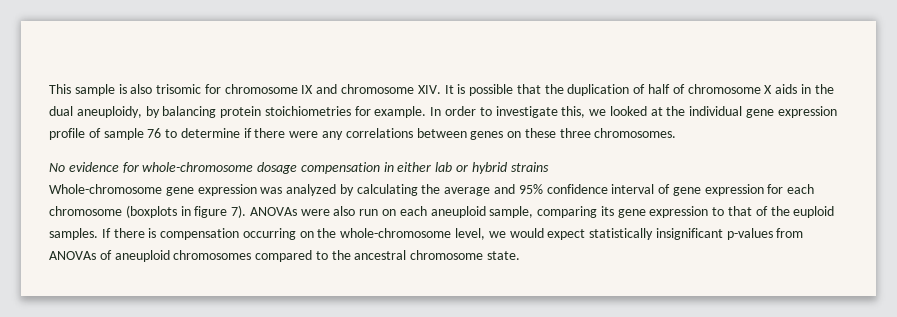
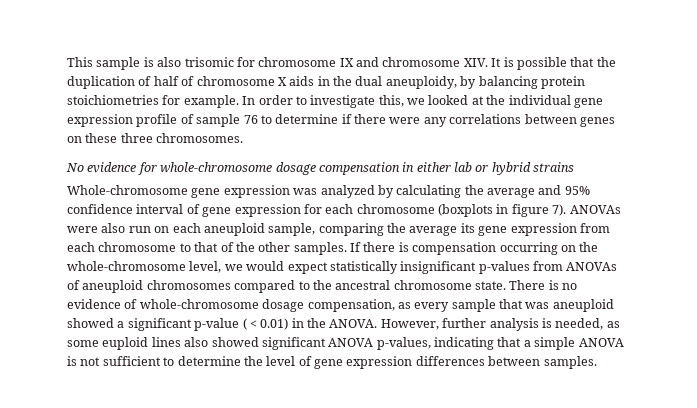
(598, 212) none -> [387,223,458,236] the average
(709, 212) none -> [579,223,610,233] [67,242,177,252] from each chromosome
[793,206,835,218] euploid -> [258,242,291,252] other
(521, 255) none -> [509,280,578,290] [67,299,614,312] [67,318,620,331] [67,337,624,350] [67,356,597,369] There is no evidence of whole-chromosome dosage compensation, as every sample that was aneuploid showed a significant p-value ( < 0.01) in the ANOVA. However, further analysis is needed, as some euploid lines also showed significant ANOVA p-values, indicating that a simple ANOVA is not sufficient to determine the level of gene expression differences between samples.

